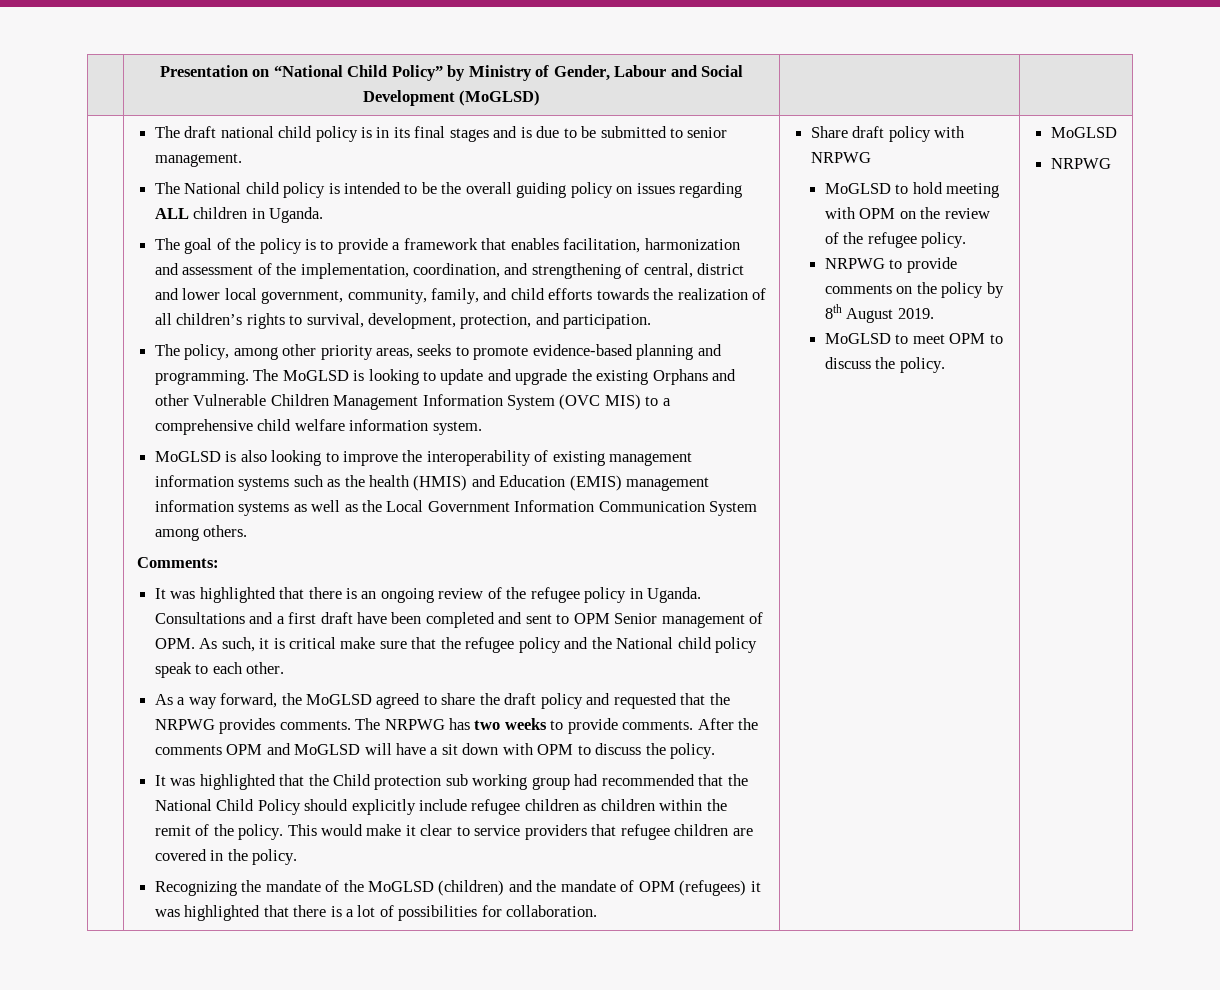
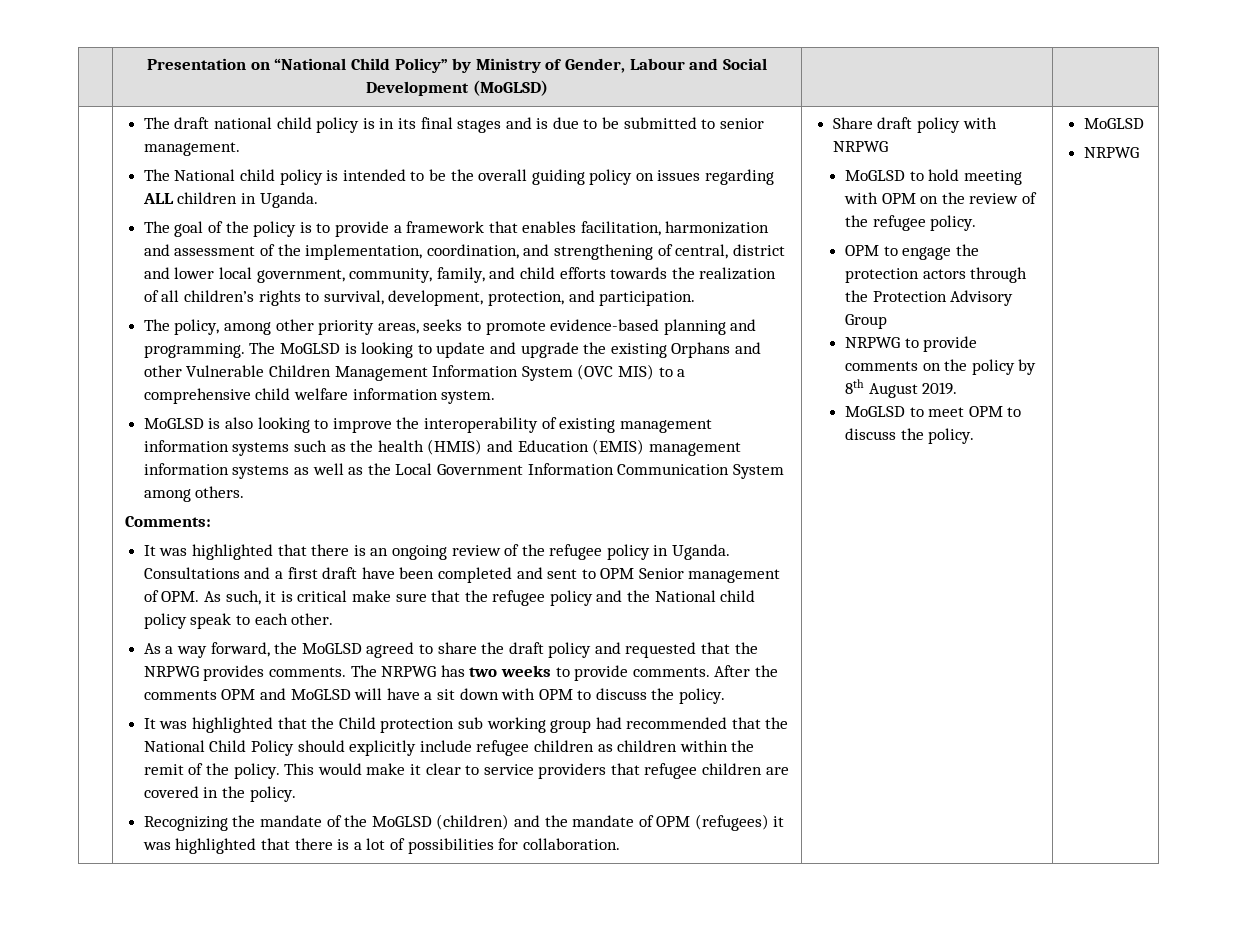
(967, 240) none -> [844,244,979,260] [844,267,1028,283] [844,290,1014,306] [844,314,887,329] // OPM to engage the protection actors through the Protection Advisory Group

